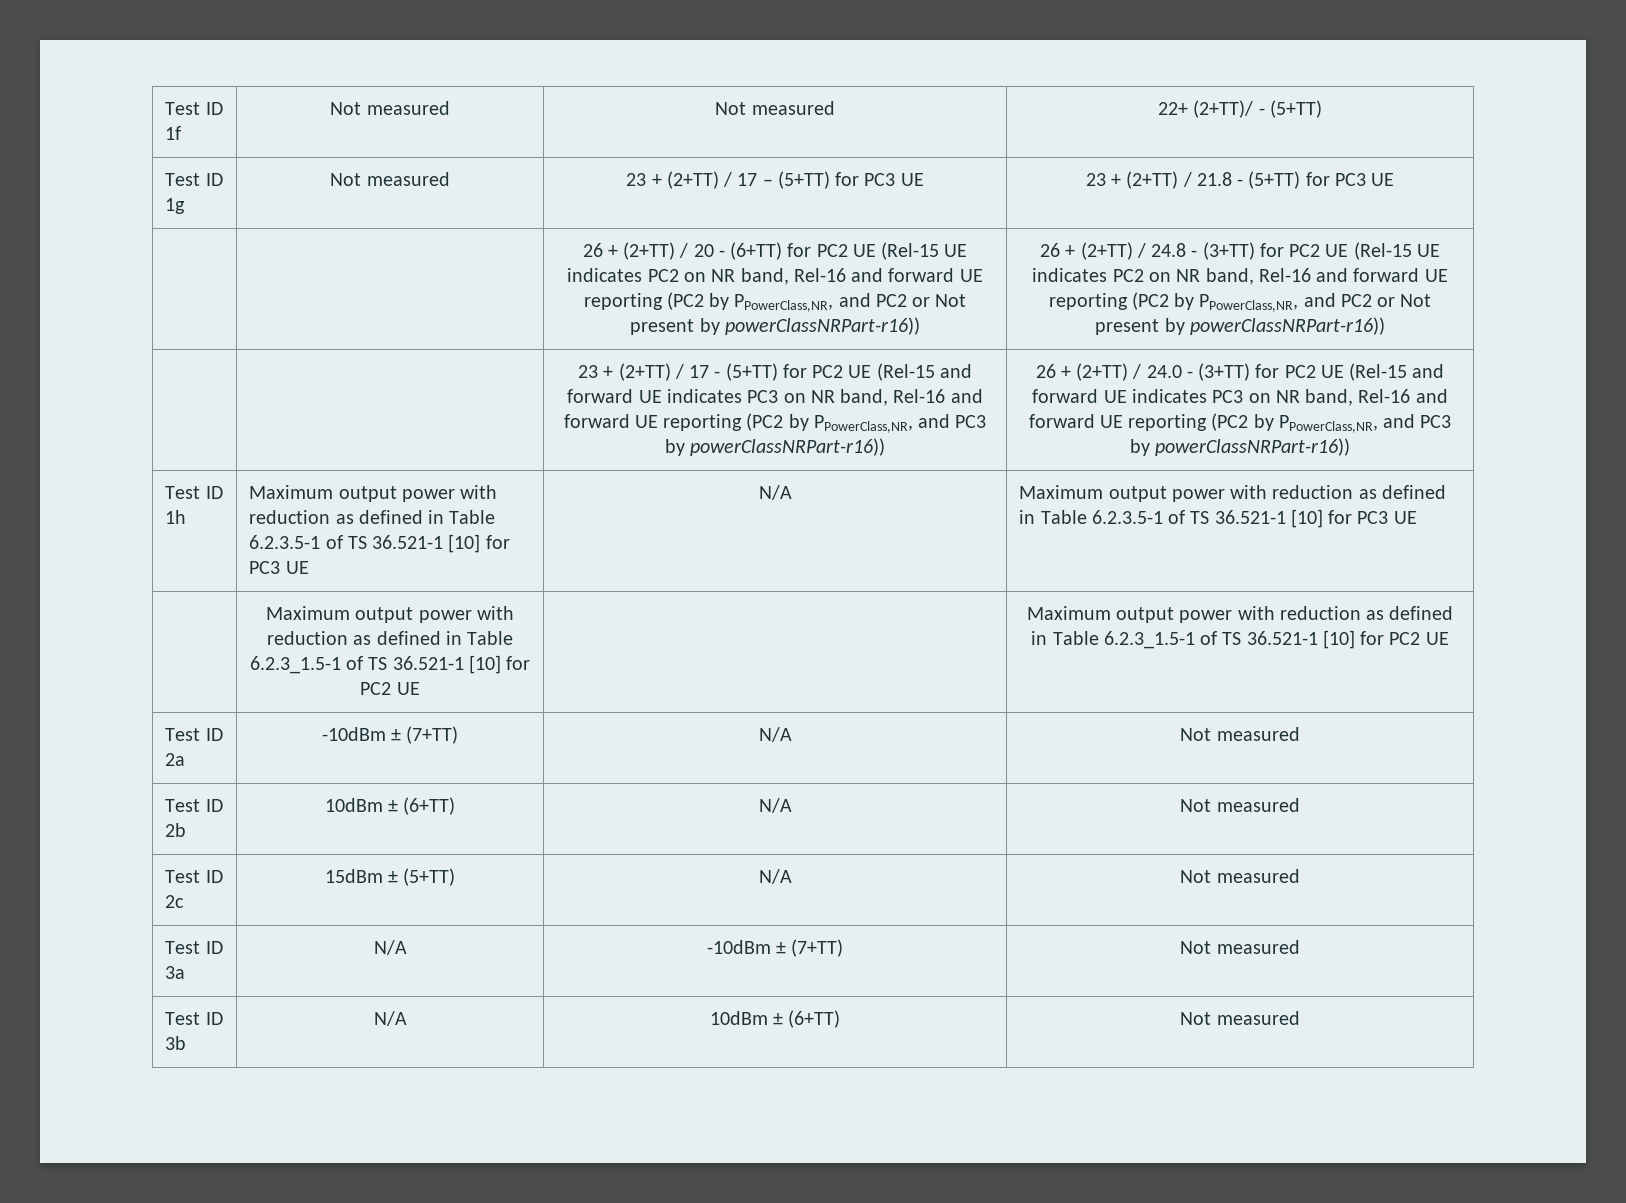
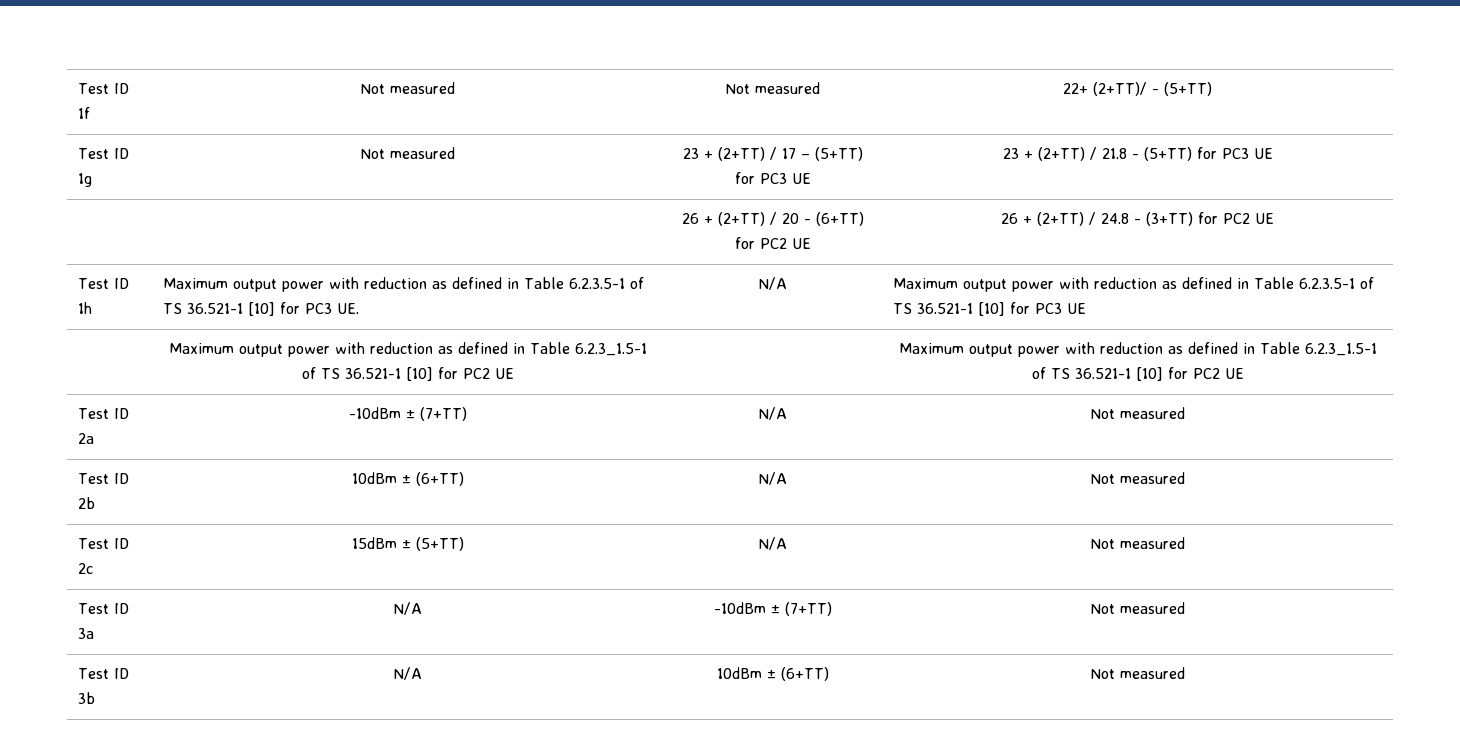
[881,242,968,260] [567,268,983,285] [583,292,967,312] [630,317,920,335] (Rel-15 UE indicates PC2 on NR band, Rel-16 and forward UE reporting (PC2 by PPowerClass,NR, and PC2 or Not present by powerClassNRPart-r16)) -> (811, 243) none
[1353,242,1440,260] [1032,268,1448,285] [1048,292,1432,312] [1095,317,1385,335] [578,363,972,381] [567,389,983,406] [563,413,987,433] [664,438,886,456] [1035,363,1445,381] [1032,389,1448,406] [1028,413,1452,433] [1129,438,1351,456] (Rel-15 UE indicates PC2 on NR band, Rel-16 and forward UE reporting (PC2 by PPowerClass,NR, and PC2 or Not present by powerClassNRPart-r16)) // | | 23 + (2+TT) / 17 - (5+TT) for PC2 UE (Rel-15 and forward UE indicates PC3 on NR band, Rel-16 and forward UE reporting (PC2 by PPowerClass,NR, and PC3 by powerClassNRPart-r16)) | 26 + (2+TT) / 24.0 - (3+TT) for PC2 UE (Rel-15 and forward UE indicates PC3 on NR band, Rel-16 and forward UE reporting (PC2 by PPowerClass,NR, and PC3 by powerClassNRPart-r16)) -> (1275, 218) none
[285,561,309,574] UE -> [337,303,360,314] UE.

